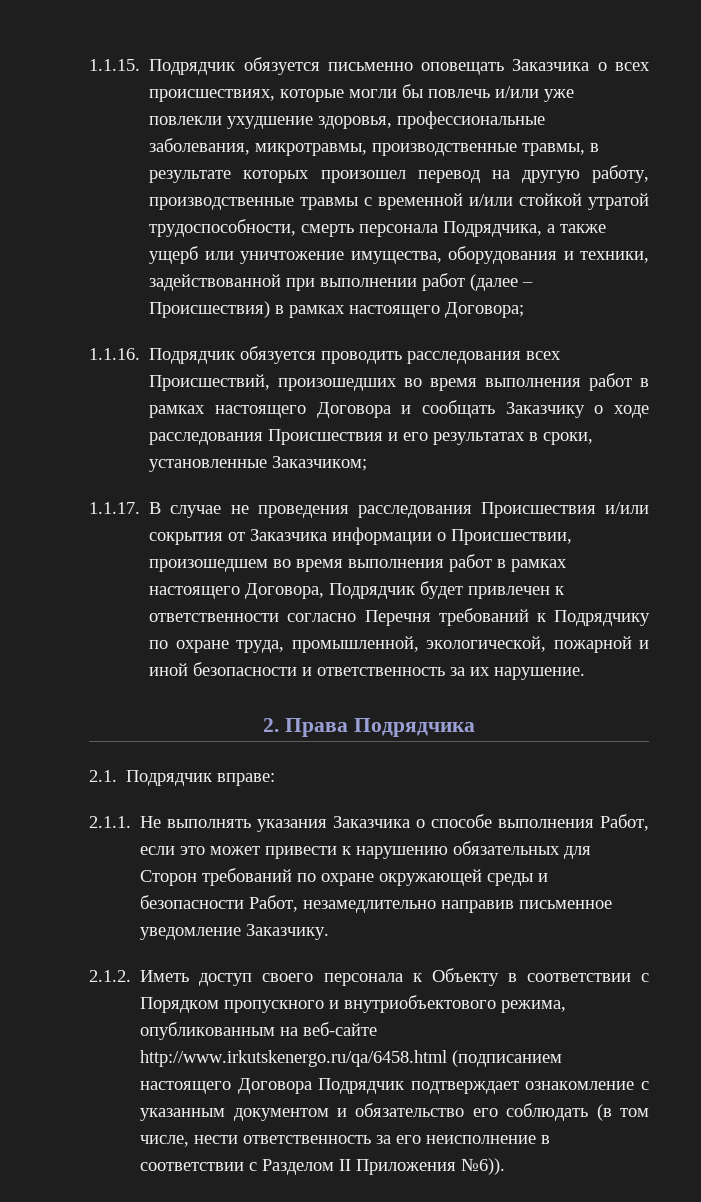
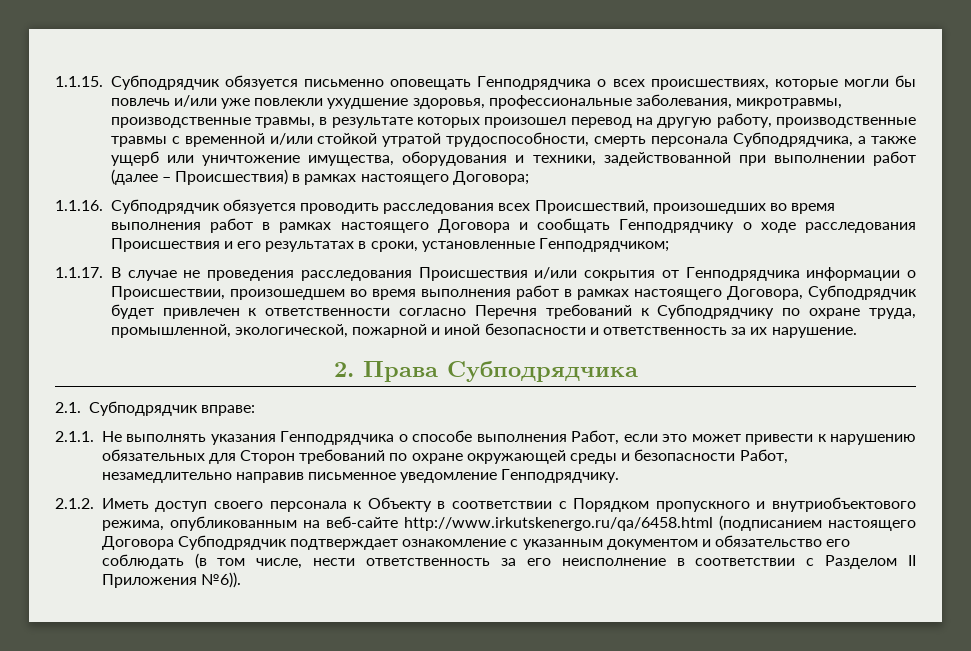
[149,59,236,75] Подрядчик -> [110,75,220,90] Субподрядчик
[512,59,590,71] Заказчика -> [477,76,592,90] Генподрядчика
[443,221,543,237] Подрядчика, -> [733,132,854,147] Субподрядчика,
[149,348,236,364] Подрядчик -> [110,199,220,214] Субподрядчик
[505,402,585,418] Заказчику -> [619,219,735,233] Генподрядчику
[272,456,368,471] Заказчиком; -> [539,238,670,252] Генподрядчиком;
[250,529,328,541] Заказчика -> [685,267,800,281] Генподрядчика
[329,583,416,599] Подрядчик -> [807,285,917,300] Субподрядчик
[553,610,650,626] Подрядчику -> [657,304,775,319] Субподрядчику
[353,718,475,737] Подрядчика -> [446,361,638,382] Субподрядчика
[126,770,213,786] Подрядчик -> [88,401,198,416] Субподрядчик
[333,816,411,828] Заказчика -> [280,431,395,445] Генподрядчика
[246,924,330,940] Заказчику. -> [501,469,620,483] Генподрядчику.
[318,1078,405,1094] Подрядчик -> [177,535,287,550] Субподрядчик

